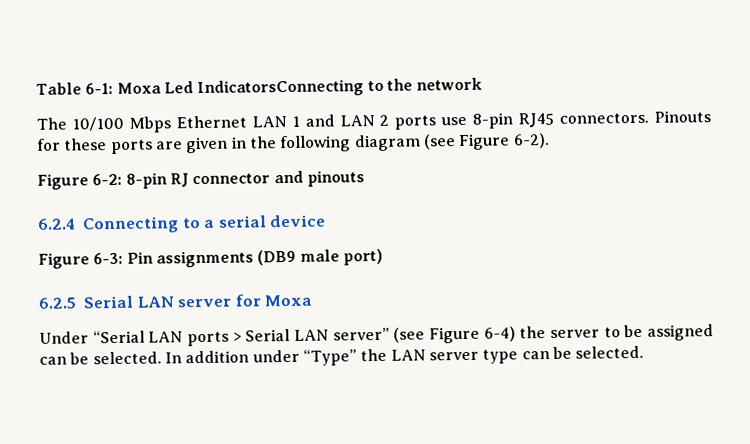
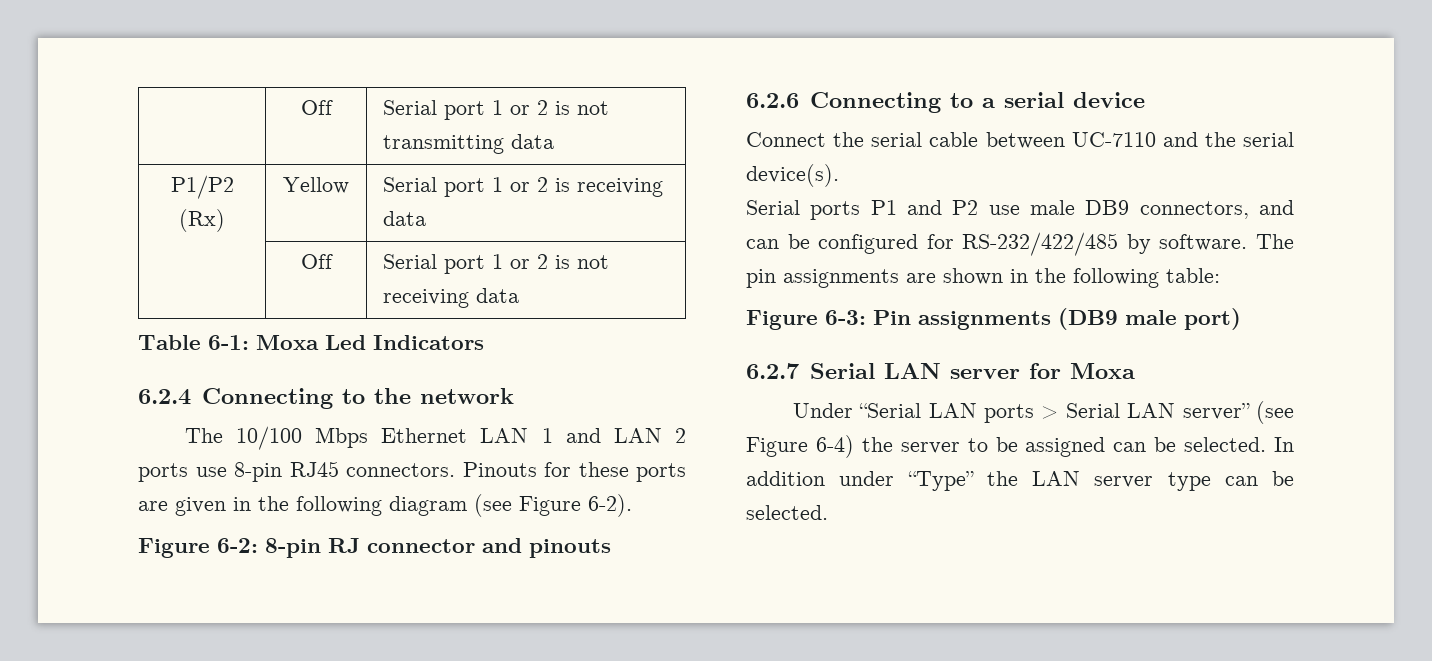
(36, 88) none -> [300,100,333,115] [382,100,609,120] [382,134,554,154] [170,175,234,199] [179,209,225,232] [283,177,349,194] [382,177,663,197] [382,211,426,226] [300,254,333,269] [382,254,609,274] [382,288,519,308] | Off | Serial port 1 or 2 is not transmitting data // P1/P2 (Rx) | Yellow | Serial port 1 or 2 is receiving data // | Off | Serial port 1 or 2 is not receiving data //
[197,79,365,98] IndicatorsConnecting -> [373,335,484,350] [138,388,333,409] Indicators // 6.2.4 Connecting
[37,218,76,230] 6.2.4 -> [746,93,799,108] 6.2.6
(327, 221) none -> [746,132,1294,149] [746,164,839,187] [746,200,1294,220] [746,232,1294,256] [746,268,1220,288] // Connect the serial cable between UC-7110 and the serial device(s). // Serial ports P1 and P2 use male DB9 connectors, and can be configured for RS-232/422/485 by software. The pin assignments are shown in the following table:
[38,297,76,309] 6.2.5 -> [746,363,799,379] 6.2.7

